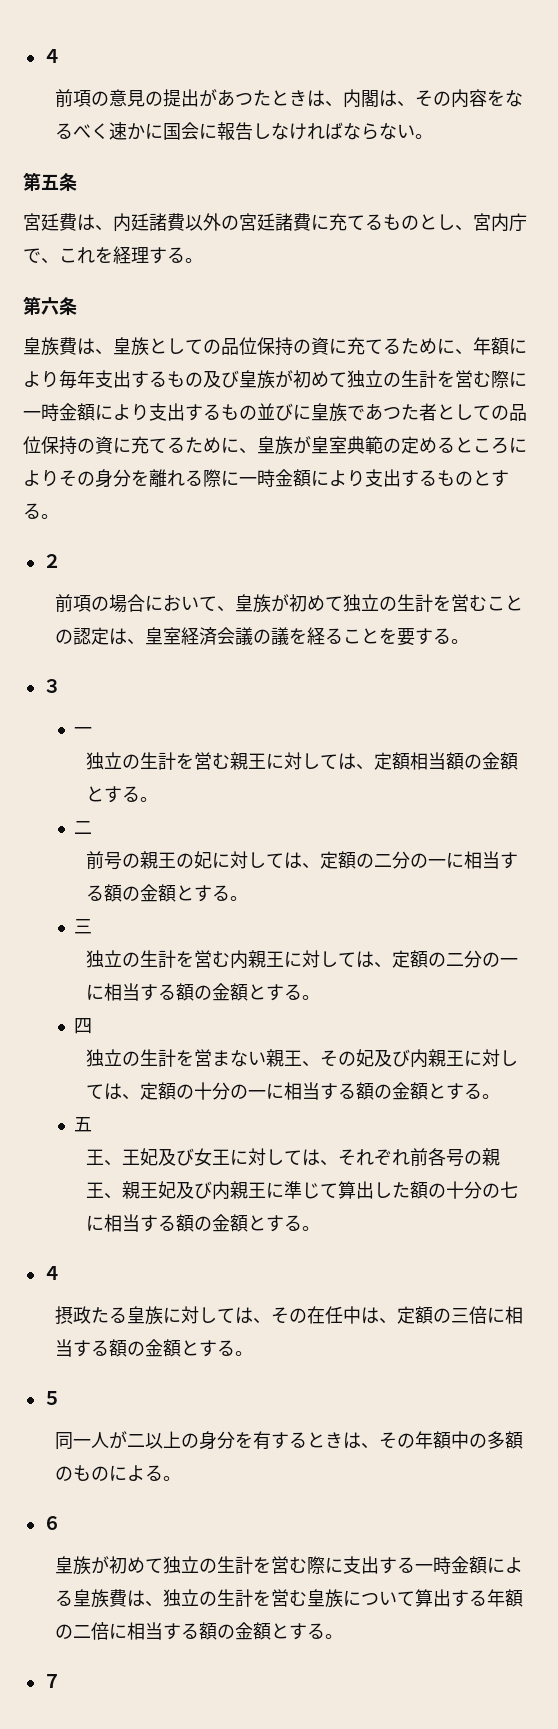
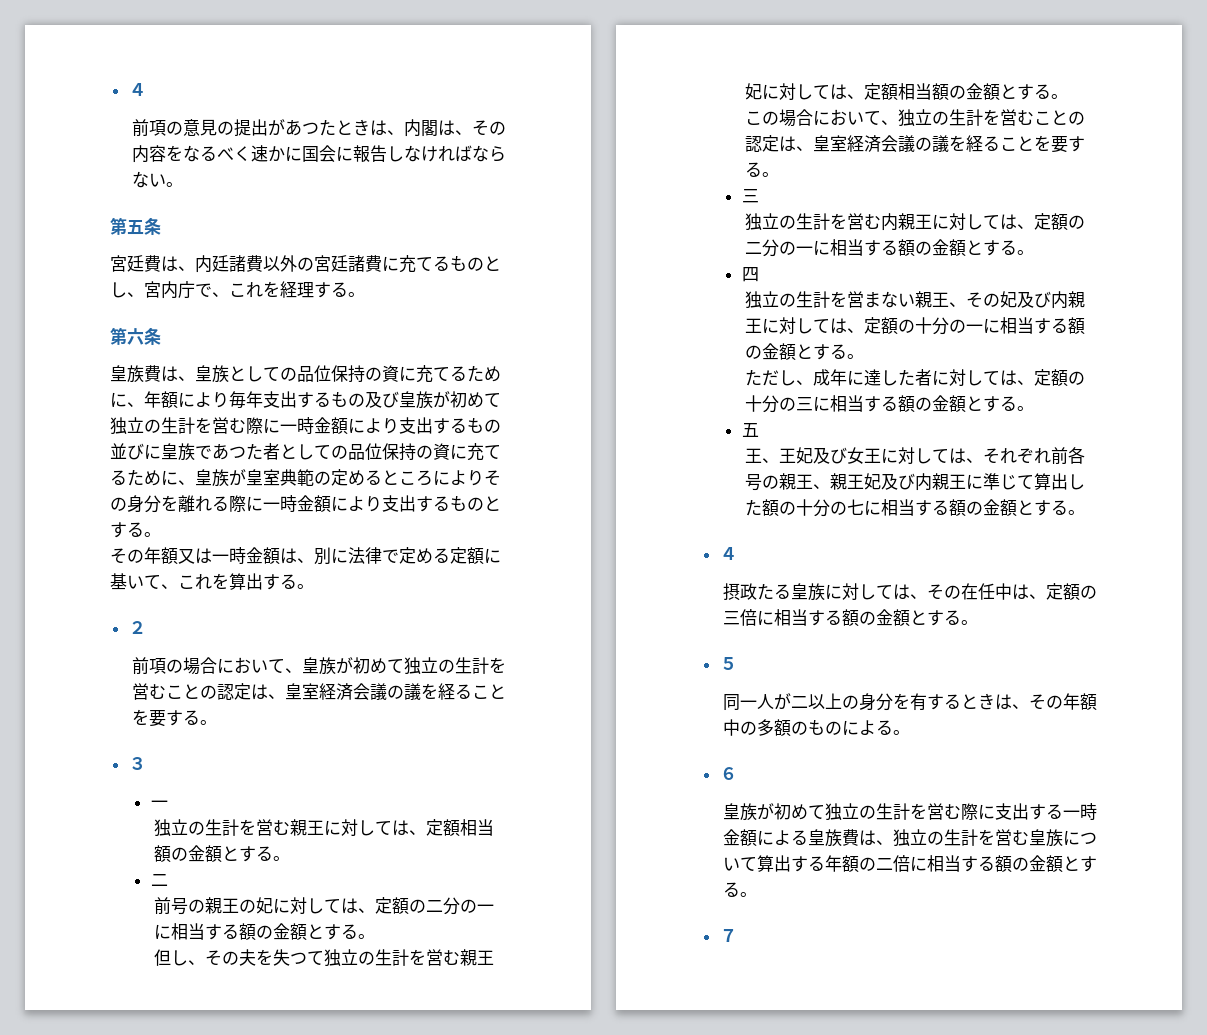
(59, 516) none -> [110,547,501,565] [110,573,314,590] // その年額又は一時金額は、別に法律で定める定額に基いて、これを算出する。
(249, 898) none -> [153,949,494,967] [744,83,1068,100] [744,109,1085,127] [744,135,1085,153] [744,162,779,177] // 但し、その夫を失つて独立の生計を営む親王妃に対しては、定額相当額の金額とする。 // この場合において、独立の生計を営むことの認定は、皇室経済会議の議を経ることを要する。
(501, 1096) none -> [744,369,1085,386] [744,395,1034,413] // ただし、成年に達した者に対しては、定額の十分の三に相当する額の金額とする。

